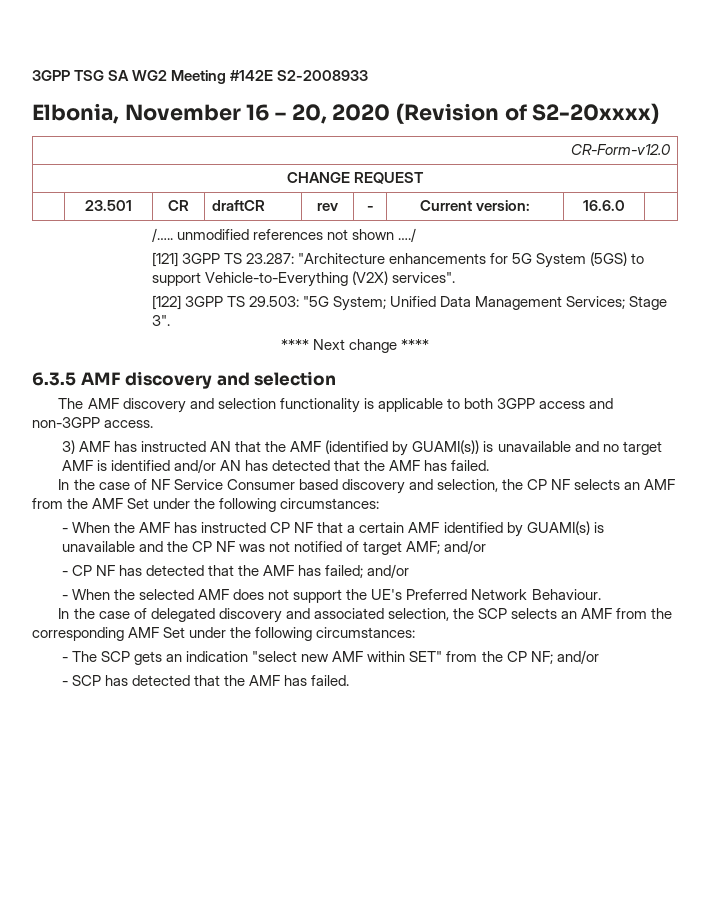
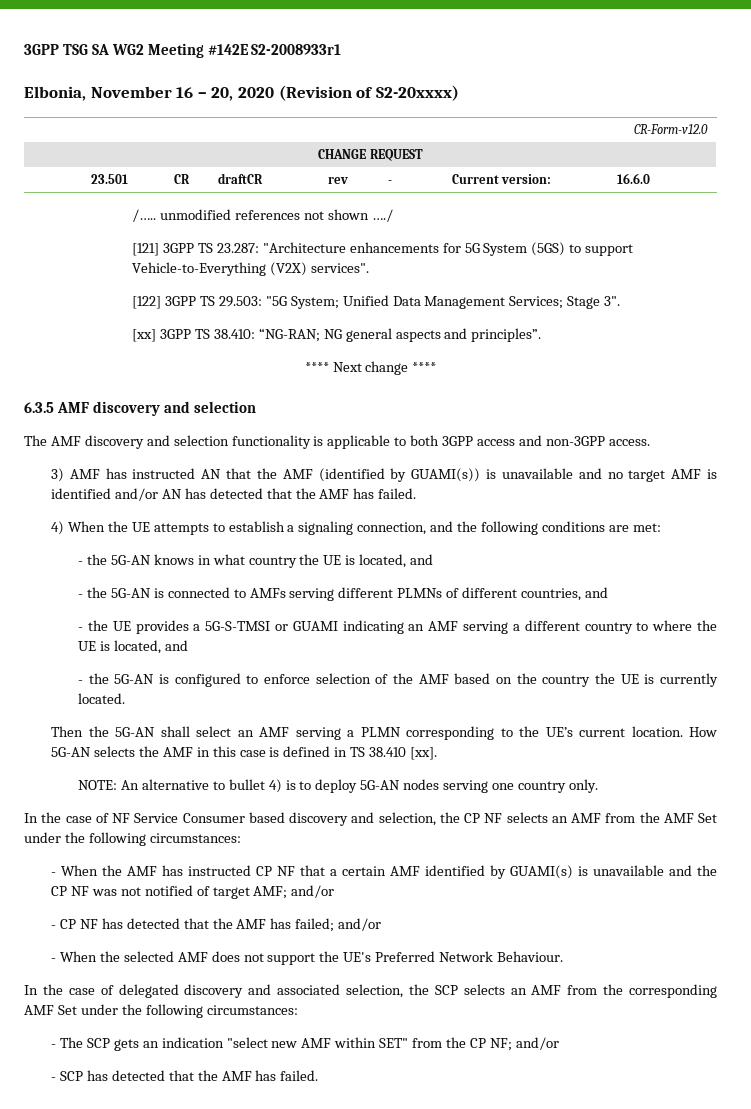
[277,70,369,81] S2-2008933 -> [251,44,342,55] S2-2008933r1
(170, 320) none -> [132,328,542,342] // [xx] 3GPP TS 38.410: “NG-RAN; NG general aspects and principles”.
(490, 465) none -> [51,521,661,535] [78,554,434,568] [78,587,608,601] [78,620,717,634] [78,640,188,654] [78,673,719,687] [78,693,126,704] [51,726,717,740] [51,746,438,760] [78,779,598,793] // 4) When the UE attempts to establish a signaling connection, and the following conditions are met: // - the 5G-AN knows in what country the UE is located, and // - the 5G-AN is connected to AMFs serving different PLMNs of different countries, and // - the UE provides a 5G-S-TMSI or GUAMI indicating an AMF serving a different country to where the UE is located, and // - the 5G-AN is configured to enforce selection of the AMF based on the country the UE is currently located. // Then the 5G-AN shall select an AMF serving a PLMN corresponding to the UE’s current location. How 5G-AN selects the AMF in this case is defined in TS 38.410 [xx]. // NOTE: An alternative to bullet 4) is to deploy 5G-AN nodes serving one country only.

